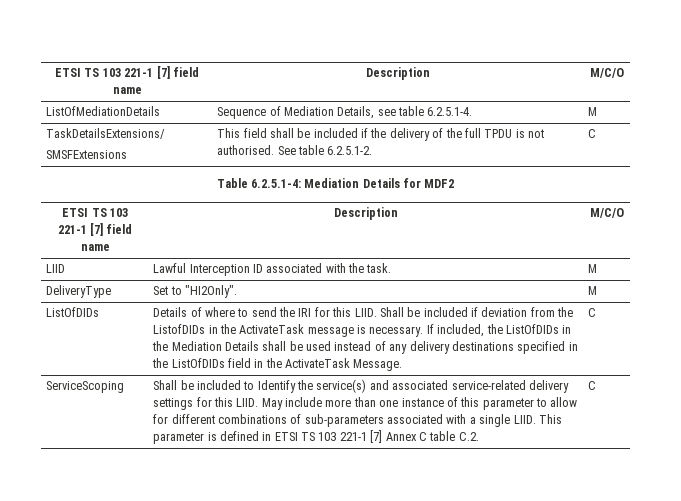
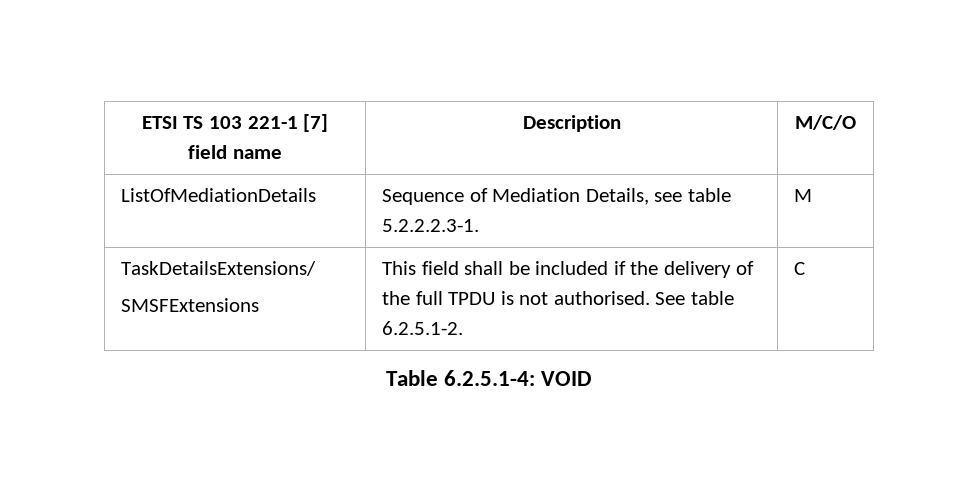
[427,107,473,116] 6.2.5.1-4. -> [381,219,479,232] 5.2.2.2.3-1.
[304,178,455,188] [62,208,128,217] [57,223,133,236] [80,244,110,251] [334,207,398,220] [589,208,624,218] [46,264,66,273] [153,263,392,276] [588,264,598,273] [46,285,112,298] [153,285,237,298] [588,286,598,295] [46,307,100,317] [153,307,574,317] [153,324,572,337] [152,341,578,354] [152,358,403,371] [588,308,597,317] [46,381,125,393] [153,379,569,393] [153,397,578,410] [153,414,562,427] [153,430,479,444] [588,381,597,390] Mediation Details for MDF2 // ETSI TS 103 221-1 [7] field name | Description | M/C/O // LIID | Lawful Interception ID associated with the task. | M // DeliveryType | Set to "HI2Only". | M // ListOfDIDs | Details of where to send the IRI for this LIID. Shall be included if deviation from the ListofDIDs in the ActivateTask message is necessary. If included, the ListOfDIDs in the Mediation Details shall be used instead of any delivery destinations specified in the ListOfDIDs field in the ActivateTask Message. | C // ServiceScoping | Shall be included to Identify the service(s) and associated service-related delivery settings for this LIID. May include more than one instance of this parameter to allow for different combinations of sub-parameters associated with a single LIID. This parameter is defined in ETSI TS 103 221-1 [7] Annex C table C.2. | C -> [541,371,593,386] VOID

